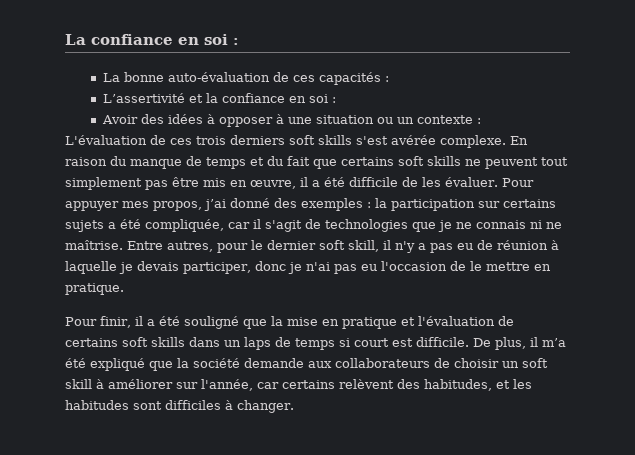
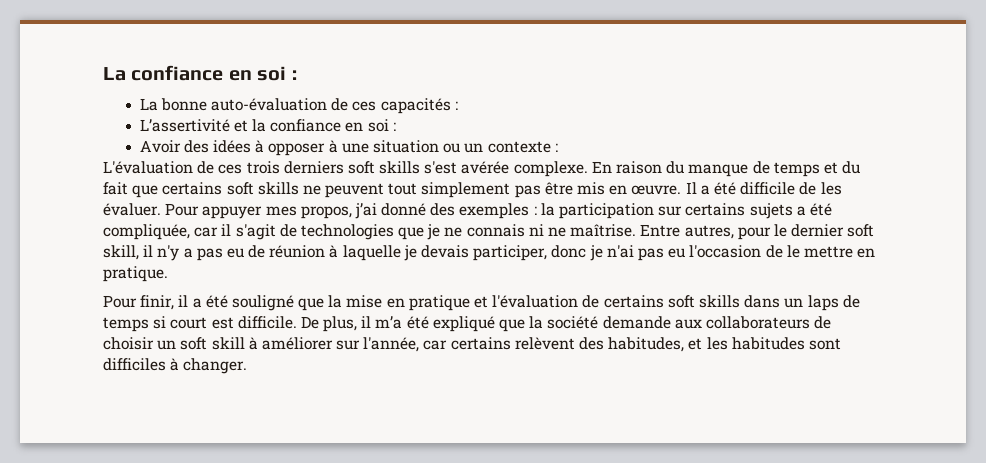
[250,177,308,189] œuvre, il -> [631,182,697,195] œuvre. Il

